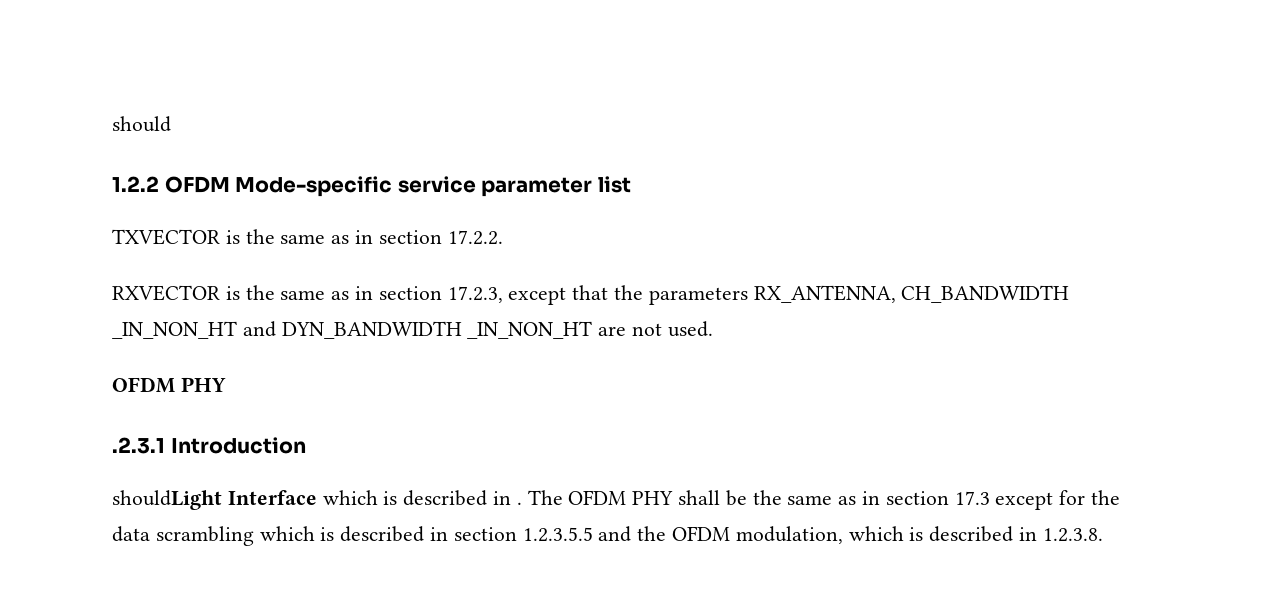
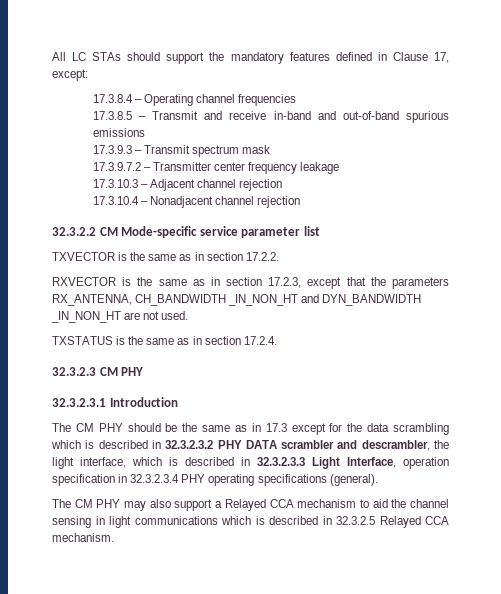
[112,116,171,132] [112,176,230,193] should // 1.2.2 OFDM -> [52,52,449,64] [52,69,88,81] [92,94,297,106] [92,111,449,123] [92,128,145,137] [92,145,271,157] [92,162,340,174] [92,179,283,191] [92,196,301,208] [52,227,118,236] All LC STAs should support the mandatory features defined in Clause 17, except: // 17.3.8.4 – Operating channel frequencies // 17.3.8.5 – Transmit and receive in-band and out-of-band spurious emissions // 17.3.9.3 – Transmit spectrum mask // 17.3.9.7.2 – Transmitter center frequency leakage // 17.3.10.3 – Adjacent channel rejection // 17.3.10.4 – Nonadjacent channel rejection // 32.3.2.2 CM
[112,377,175,393] OFDM -> [52,336,277,345] [52,367,118,376] TXSTATUS is the same as in section 17.2.4. // 32.3.2.3 CM
[112,437,165,454] .2.3.1 -> [52,398,106,407] 32.3.2.3.1
[112,490,721,510] shouldLight Interface which is described in . The OFDM PHY shall -> [52,423,161,432] The CM PHY should
[885,491,949,505] section -> (261, 427) none
[453,526,1103,544] section 1.2.3.5.5 and the OFDM modulation, which is described in 1.2.3.8. -> [165,440,450,451] [52,457,449,469] [52,474,378,486] [52,499,449,511] [52,516,449,528] [52,533,114,542] 32.3.2.3.2 PHY DATA scrambler and descrambler, the light interface, which is described in 32.3.2.3.3 Light Interface, operation specification in 32.3.2.3.4 PHY operating specifications (general). // The CM PHY may also support a Relayed CCA mechanism to aid the channel sensing in light communications which is described in 32.3.2.5 Relayed CCA mechanism.

